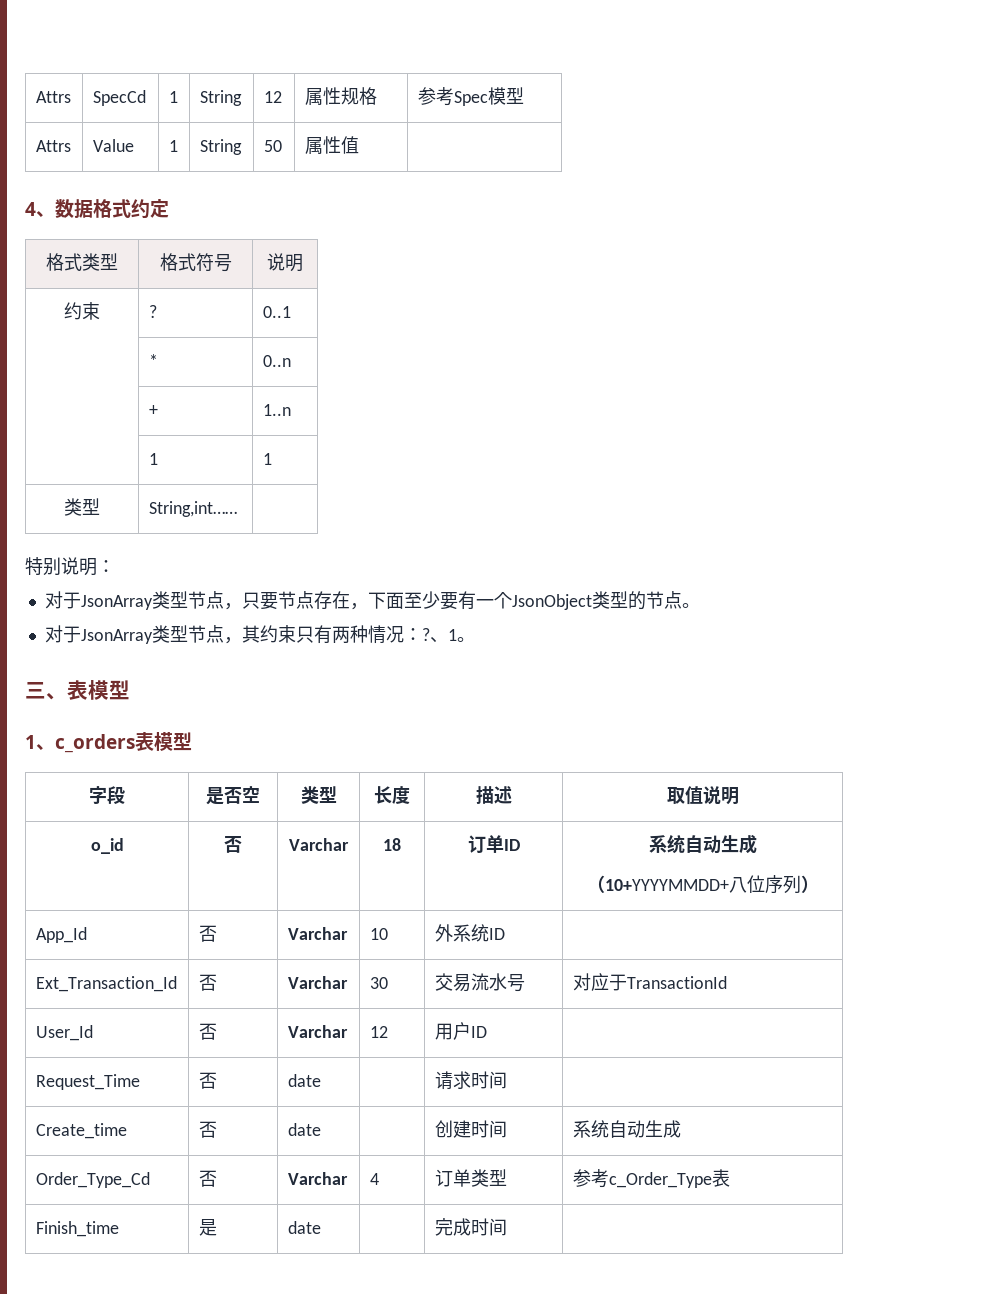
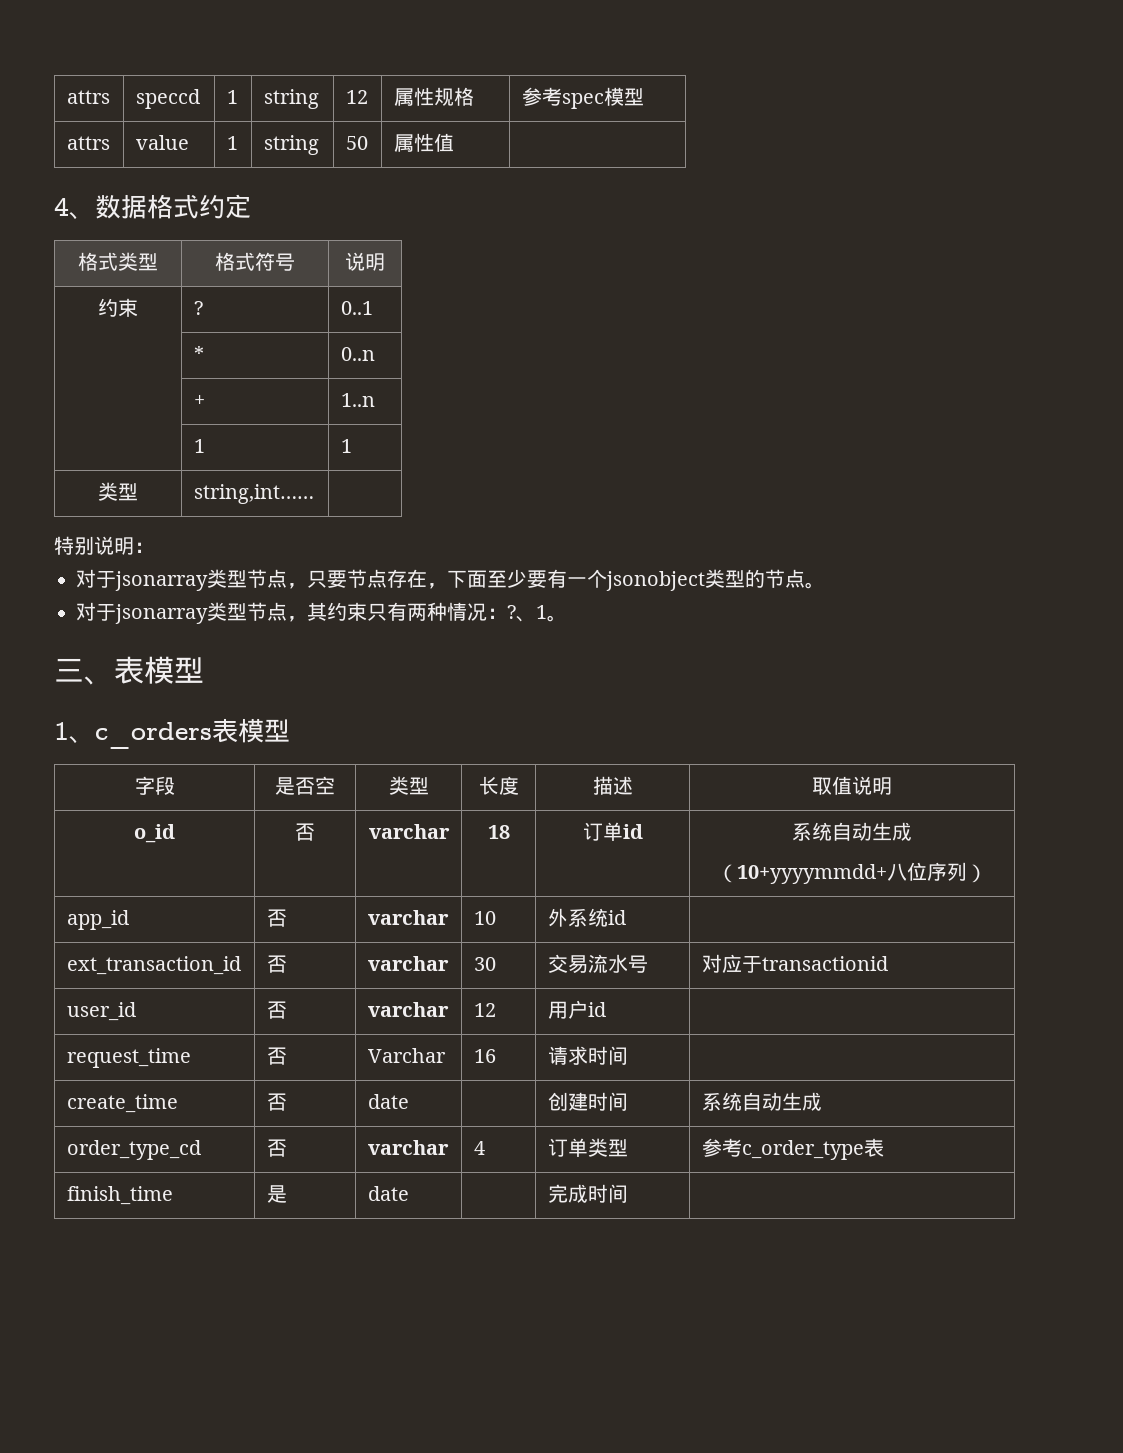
[35,91,71,103] [92,90,146,106] [168,91,178,103] [199,90,242,106] Attrs | SpecCd | 1 | String -> [66,90,110,104] [135,89,200,109] [226,90,238,104] [263,89,319,109] attrs | speccd | 1 | string
[453,87,524,106] [35,140,71,152] [92,139,134,152] [168,140,178,152] [199,139,242,155] Spec模型 // Attrs | Value | 1 | String -> [561,87,644,109] [66,136,110,150] [135,135,189,150] [226,136,238,150] [263,135,319,155] spec模型 // attrs | value | 1 | string
[148,501,237,517] String,int…… -> [193,484,314,504] string,int……
[80,595,153,610] JsonArray -> [115,571,208,591] jsonarray
[511,594,592,610] JsonObject -> [606,571,705,591] jsonobject
[80,629,153,644] JsonArray -> [115,604,208,624] jsonarray
[289,838,349,851] Varchar -> [368,824,450,839] varchar
[503,839,520,851] ID -> [622,824,643,839] id
[604,879,729,891] 10+YYYYMMDD+ -> [737,864,887,884] 10+yyyymmdd+
[35,927,87,943] [198,925,217,942] [287,927,348,940] App_Id | 否 | Varchar -> [66,910,129,930] [266,909,287,927] [367,910,449,925] app_id | 否 | varchar
[488,928,505,940] [35,976,177,992] [198,974,217,991] [287,976,348,989] ID | // Ext_Transaction_Id | 否 | Varchar -> [607,910,626,925] [66,956,241,975] [266,955,287,973] [367,956,449,971] id | // ext_transaction_id | 否 | varchar
[626,976,727,989] [35,1025,93,1041] [198,1023,217,1040] [287,1025,348,1038] [369,1026,388,1038] [434,1022,487,1040] [35,1074,140,1090] [198,1072,217,1089] [287,1074,321,1087] TransactionId // User_Id | 否 | Varchar | 12 | 用户ID | // Request_Time | 否 | date | -> [761,956,888,971] [66,1002,136,1021] [266,1001,287,1019] [367,1002,449,1017] [473,1003,496,1017] [547,1000,606,1019] [66,1048,191,1068] [266,1047,287,1065] [367,1048,446,1063] [473,1049,496,1063] transactionid // user_id | 否 | varchar | 12 | 用户id | // request_time | 否 | Varchar | 16
[35,1123,127,1139] Create_time -> [66,1094,178,1113] create_time
[35,1172,150,1188] [198,1170,217,1187] [287,1172,348,1185] Order_Type_Cd | 否 | Varchar -> [66,1140,201,1160] [266,1139,287,1157] [367,1140,449,1155] order_type_cd | 否 | varchar
[608,1172,712,1188] c_Order_Type -> [741,1140,864,1160] c_order_type
[35,1221,119,1237] Finish_time -> [66,1186,173,1205] finish_time

